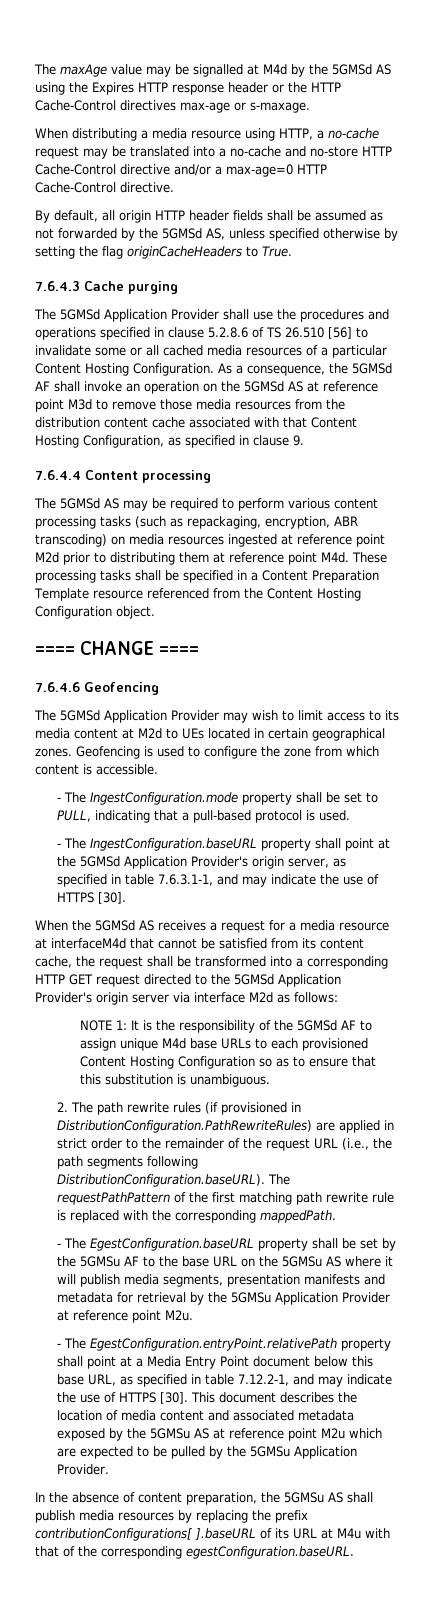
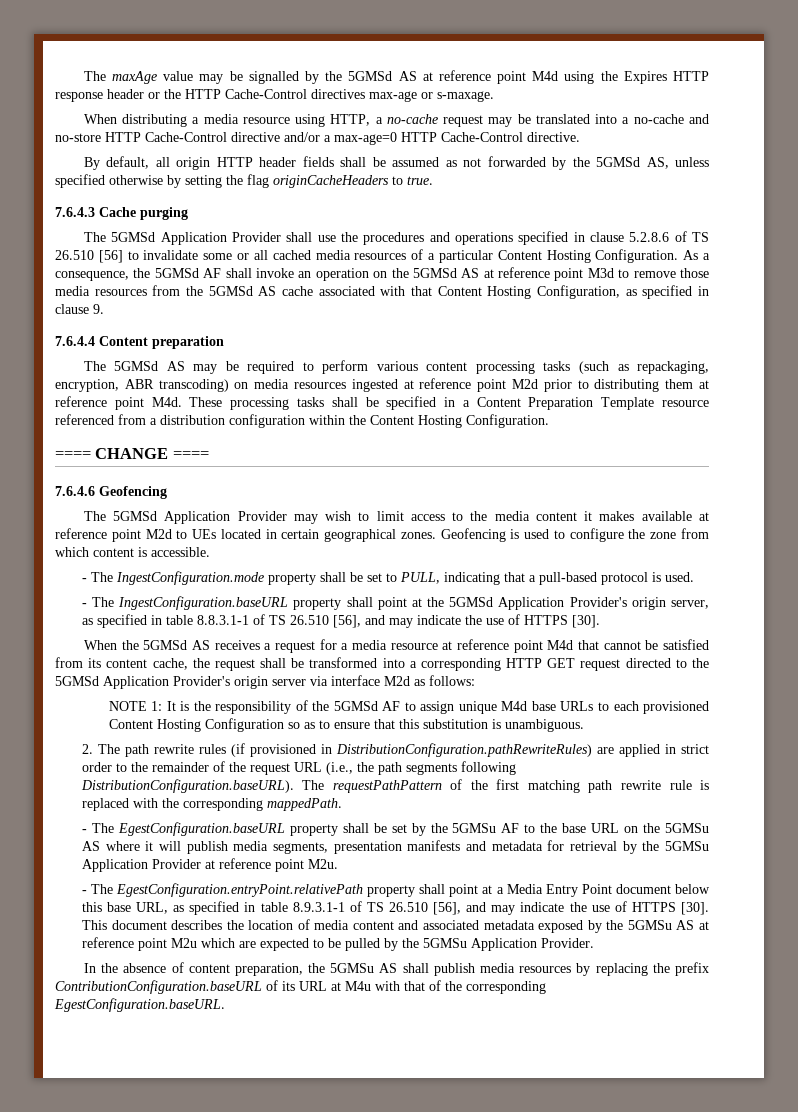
[247,64,287,75] at M4d -> (299, 77) none
(391, 69) none -> [422,70,559,84] at reference point M4d
[262,246,292,257] True. -> [407,176,433,185] true.
[35,417,148,428] distribution content -> [208,286,277,296] 5GMSd AS
[142,470,211,483] processing -> [152,336,224,349] preparation
(240, 593) none -> [150,414,345,428] a distribution configuration within
[35,606,155,619] Configuration object. -> [466,414,549,428] Configuration.
[385,710,399,721] [35,728,134,739] its media content at -> [470,511,709,521] [55,528,141,542] the media content it makes available at reference point
[158,874,214,886] 7.6.3.1-1, -> [196,614,361,628] 8.8.3.1-1 of TS 26.510 [56],
[51,938,126,949] interfaceM4d -> [456,639,574,653] reference point M4d
[57,1120,313,1133] DistributionConfiguration.PathRewriteRules) -> [335,743,592,757] DistributionConfiguration.pathRewriteRules)
[238,1374,290,1386] 7.12.2-1, -> [292,901,462,915] 8.9.3.1-1 of TS 26.510 [56],
[35,1528,256,1541] contributionConfigurations[ ].baseURL -> [55,980,262,994] ContributionConfiguration.baseURL
[186,1546,354,1559] egestConfiguration.baseURL. -> [54,998,225,1012] EgestConfiguration.baseURL.

